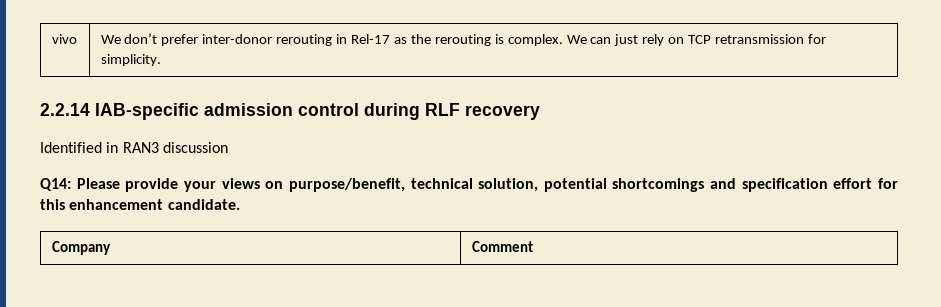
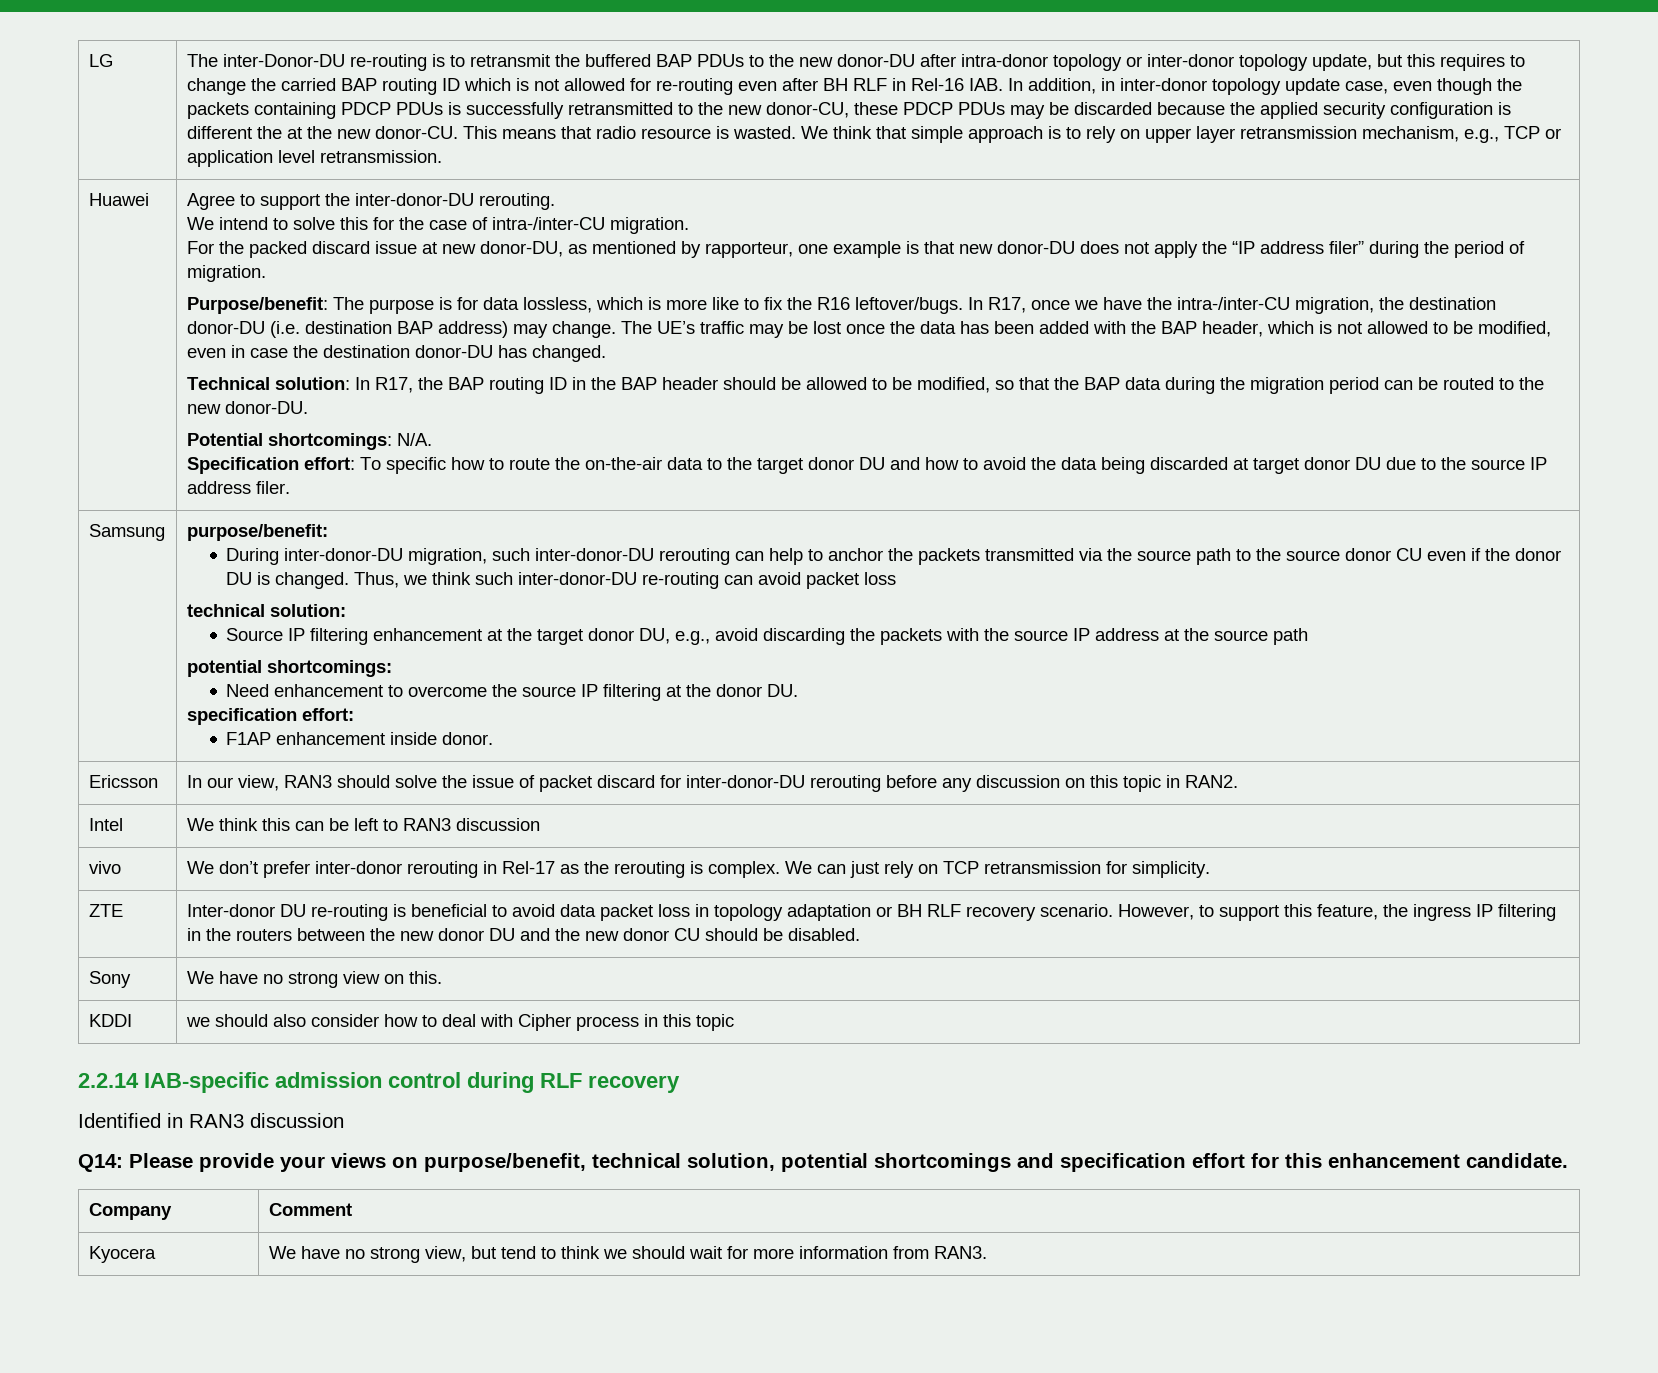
(51, 39) none -> [88,54,113,67] [186,54,1525,71] [186,78,1522,95] [186,102,1511,119] [186,126,1561,143] [186,150,442,167] [88,193,149,206] [186,193,555,210] [186,217,689,234] [186,241,1525,258] [186,265,266,282] [186,297,1496,314] [186,321,1551,338] [186,345,606,362] [186,377,1544,394] [186,401,308,414] [186,433,432,450] [186,457,1547,474] [186,481,290,494] [88,524,165,541] [186,524,328,541] [226,548,1562,565] [226,572,897,589] [186,604,346,617] [226,628,1309,645] [186,660,392,677] [226,684,799,701] [186,708,354,725] [226,732,494,745] [88,775,158,788] [186,775,1238,792] [88,818,123,831] [186,818,540,831] LG | The inter-Donor-DU re-routing is to retransmit the buffered BAP PDUs to the new donor-DU after intra-donor topology or inter-donor topology update, but this requires to change the carried BAP routing ID which is not allowed for re-routing even after BH RLF in Rel-16 IAB. In addition, in inter-donor topology update case, even though the packets containing PDCP PDUs is successfully retransmitted to the new donor-CU, these PDCP PDUs may be discarded because the applied security configuration is different the at the new donor-CU. This means that radio resource is wasted. We think that simple approach is to rely on upper layer retransmission mechanism, e.g., TCP or application level retransmission. // Huawei | Agree to support the inter-donor-DU rerouting. // We intend to solve this for the case of intra-/inter-CU migration. // For the packed discard issue at new donor-DU, as mentioned by rapporteur, one example is that new donor-DU does not apply the “IP address filer” during the period of migration. // Purpose/benefit: The purpose is for data lossless, which is more like to fix the R16 leftover/bugs. In R17, once we have the intra-/inter-CU migration, the destination donor-DU (i.e. destination BAP address) may change. The UE’s traffic may be lost once the data has been added with the BAP header, which is not allowed to be modified, even in case the destination donor-DU has changed. // Technical solution: In R17, the BAP routing ID in the BAP header should be allowed to be modified, so that the BAP data during the migration period can be routed to the new donor-DU. // Potential shortcomings: N/A. // Specification effort: To specific how to route the on-the-air data to the target donor DU and how to avoid the data being discarded at target donor DU due to the source IP address filer. // Samsung | purpose/benefit: // During inter-donor-DU migration, such inter-donor-DU rerouting can help to anchor the packets transmitted via the source path to the source donor CU even if the donor DU is changed. Thus, we think such inter-donor-DU re-routing can avoid packet loss // technical solution: // Source IP filtering enhancement at the target donor DU, e.g., avoid discarding the packets with the source IP address at the source path // potential shortcomings: // Need enhancement to overcome the source IP filtering at the donor DU. // specification effort: // F1AP enhancement inside donor. // Ericsson | In our view, RAN3 should solve the issue of packet discard for inter-donor-DU rerouting before any discussion on this topic in RAN2. // Intel | We think this can be left to RAN3 discussion //
(161, 60) none -> [88,904,123,917] [186,904,1556,921] [186,928,860,941] [88,971,131,988] [186,971,442,988] [88,1014,132,1027] [185,1014,734,1031] // ZTE | Inter-donor DU re-routing is beneficial to avoid data packet loss in topology adaptation or BH RLF recovery scenario. However, to support this feature, the ingress IP filtering in the routers between the new donor DU and the new donor CU should be disabled. // Sony | We have no strong view on this. // KDDI | we should also consider how to deal with Cipher process in this topic
(533, 246) none -> [88,1246,156,1263] [268,1246,987,1263] // Kyocera | We have no strong view, but tend to think we should wait for more information from RAN3.

